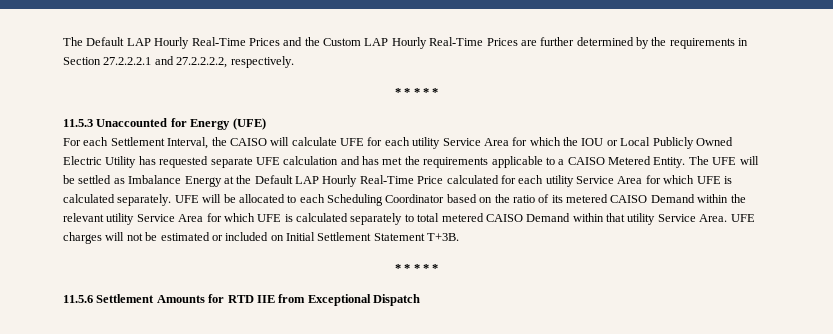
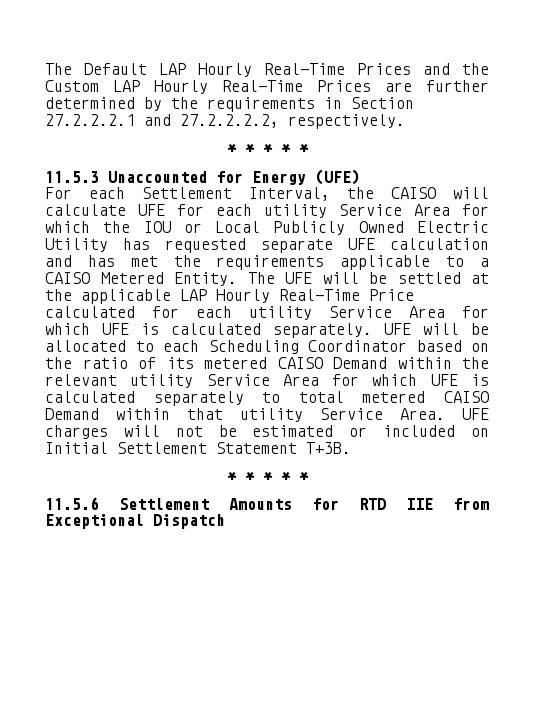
[113,175,222,187] as Imbalance Energy -> (461, 278) none
[254,175,293,184] Default -> [81,289,171,304] applicable

